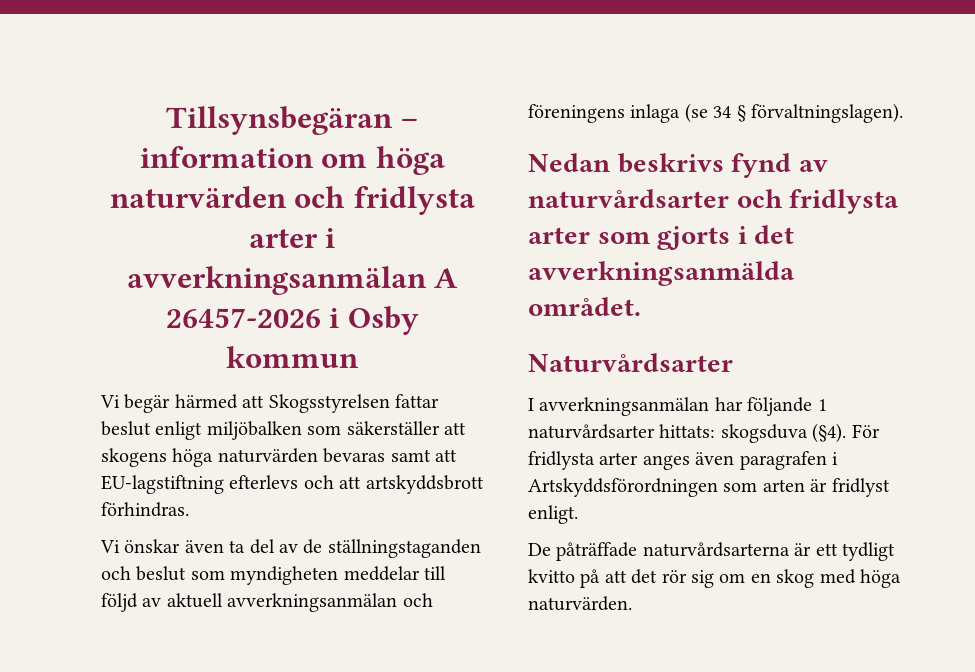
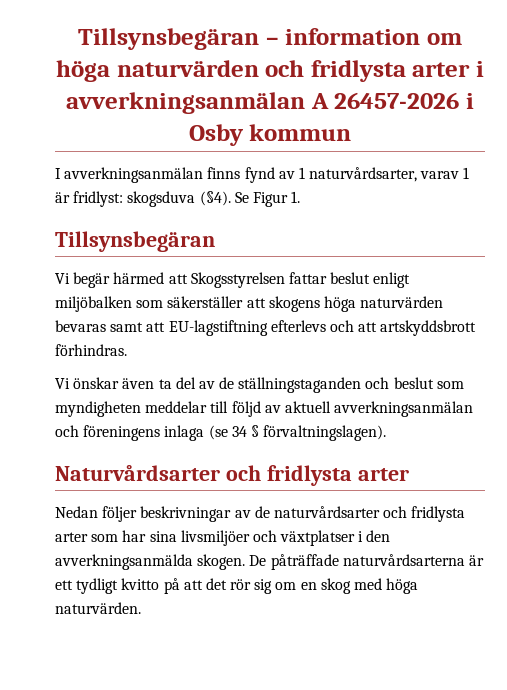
(359, 357) none -> [55,167,470,183] [55,191,301,207] [55,231,215,252] // I avverkningsanmälan finns fynd av 1 naturvårdsarter, varav 1 är fridlyst: skogsduva (§4). Se Figur 1. // Tillsynsbegäran
[528,153,828,178] Nedan beskrivs fynd av -> [55,464,409,486] [55,506,270,522] Naturvårdsarter och fridlysta arter // Nedan följer beskrivningar av de
[657,225,795,250] [528,261,795,286] [528,297,641,316] [528,353,733,372] [528,397,827,416] [528,423,880,443] [528,451,838,470] [528,478,890,497] [528,505,578,524] gjorts i det avverkningsanmälda området. // Naturvårdsarter // I avverkningsanmälan har följande 1 naturvårdsarter hittats: skogsduva (§4). För fridlysta arter anges även paragrafen i Artskyddsförordningen som arten är fridlyst enligt. // -> [122,530,391,546] [55,554,246,570] har sina livsmiljöer och växtplatser i den avverkningsanmälda skogen.

